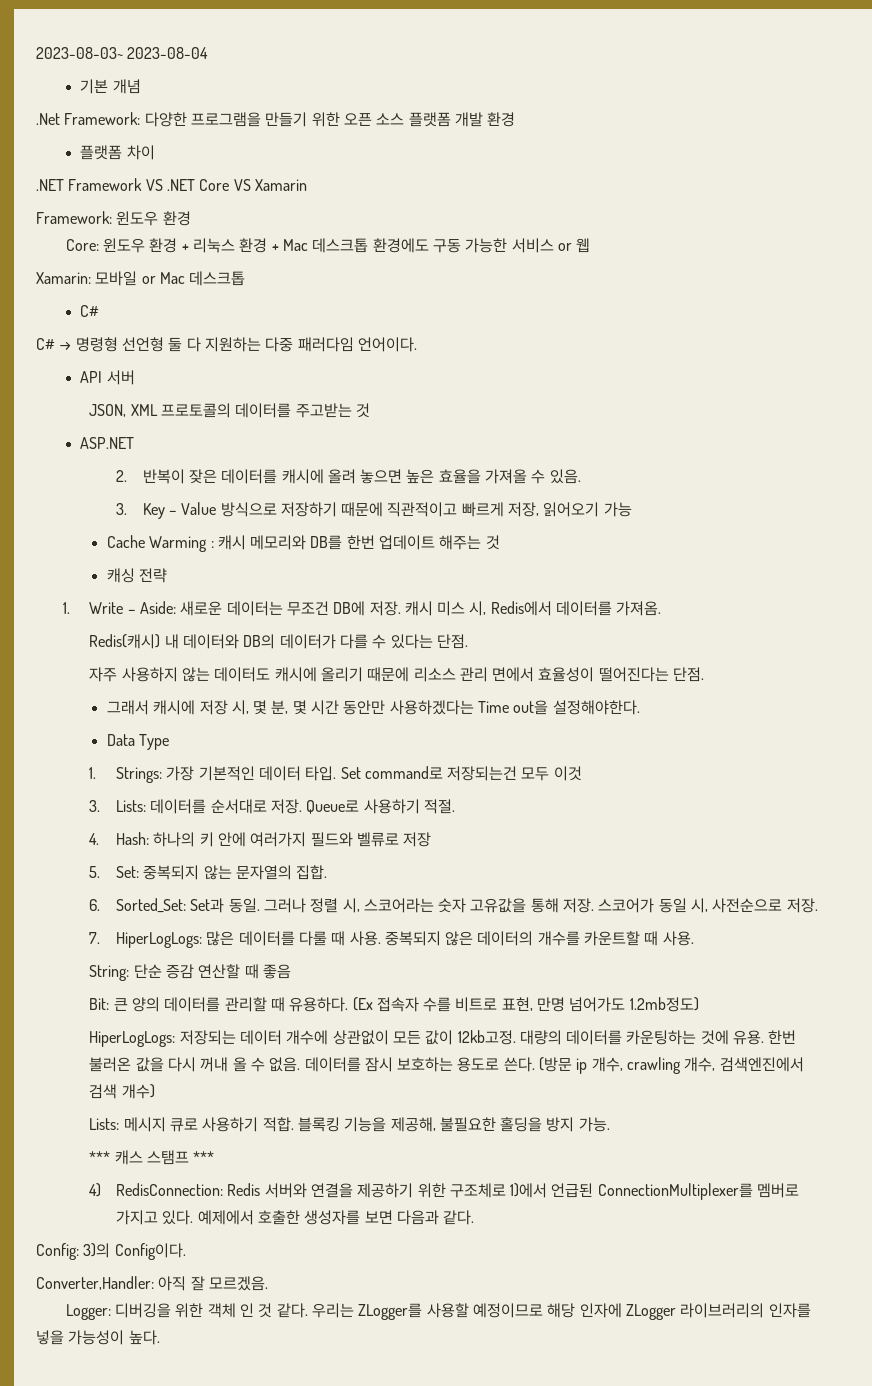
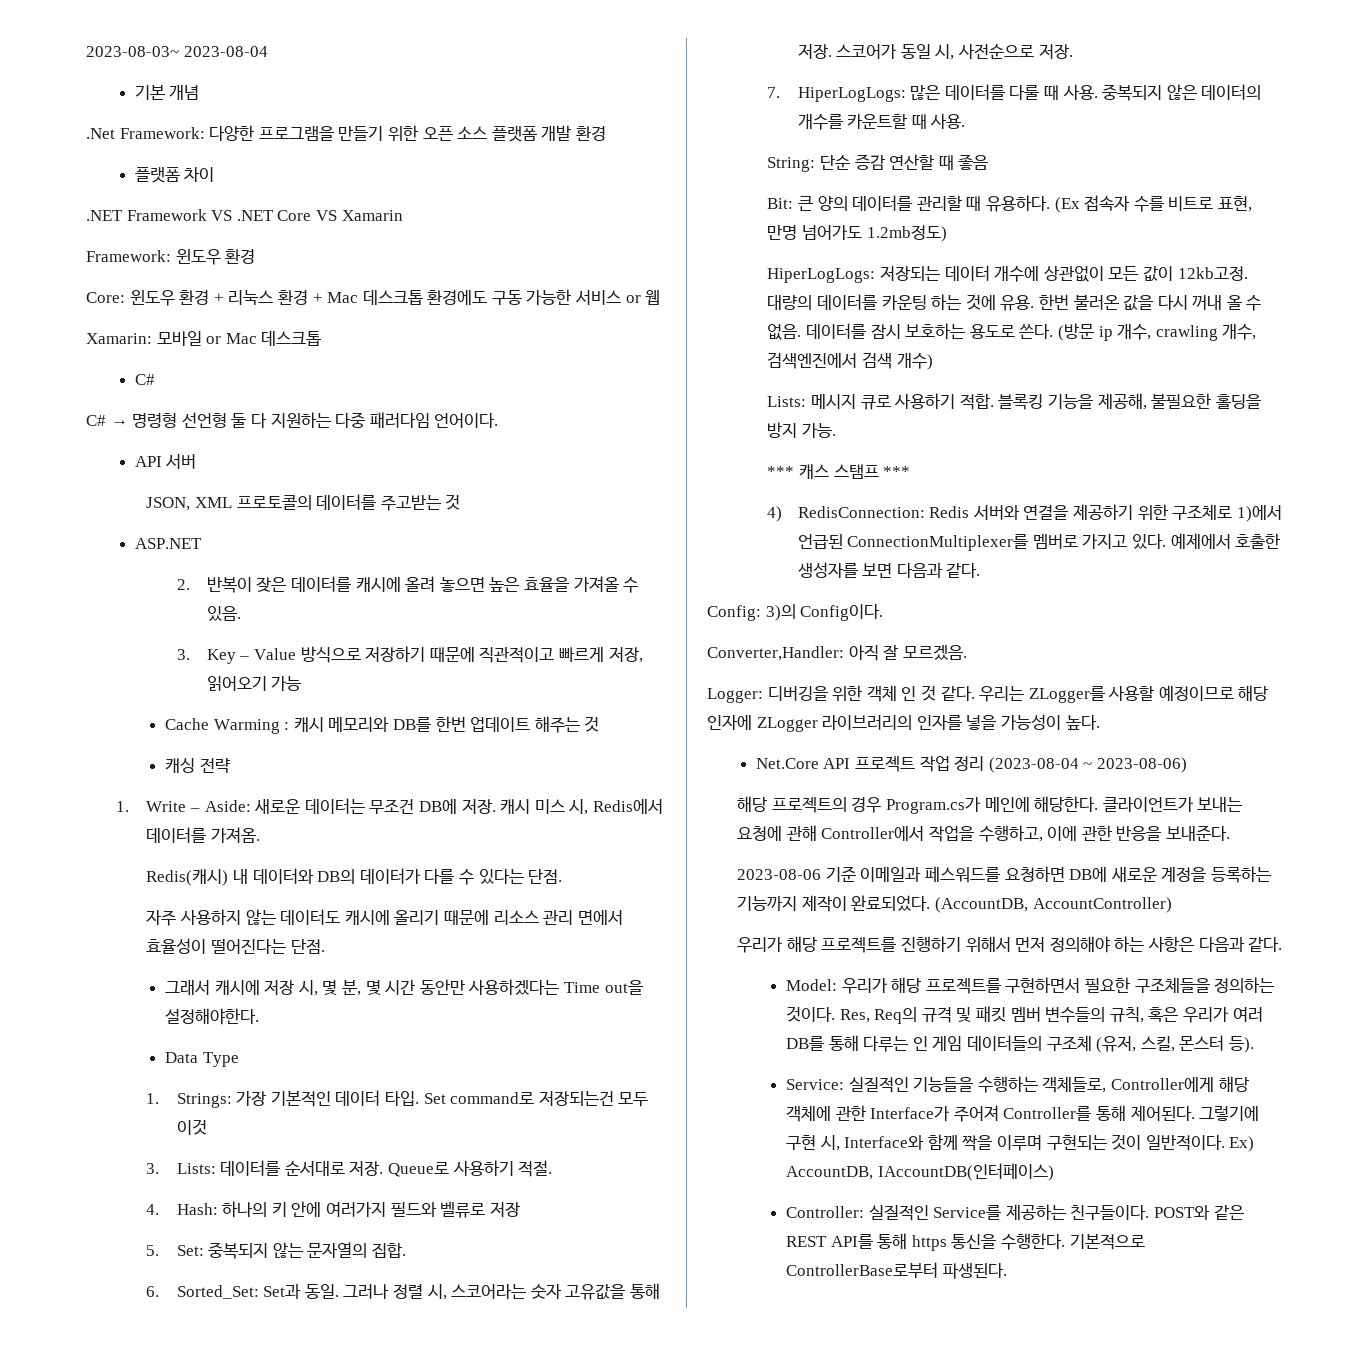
[626,1030,697,1045] 카운팅하는 -> [881,294,962,310] 카운팅 하는
(160, 1337) none -> [755,756,1188,773] [737,796,1243,814] [737,825,1230,842] [737,866,1271,883] [737,895,1172,913] [737,936,1283,953] [786,977,1275,994] [786,1006,1263,1024] [786,1035,1254,1053] [786,1076,1249,1093] [786,1105,1260,1122] [786,1134,1255,1152] [786,1163,1054,1181] [786,1204,1244,1221] [786,1233,1145,1251] [786,1262,1007,1279] // Net.Core API 프로젝트 작업 정리 (2023-08-04 ~ 2023-08-06) // 해당 프로젝트의 경우 Program.cs가 메인에 해당한다. 클라이언트가 보내는 요청에 관해 Controller에서 작업을 수행하고, 이에 관한 반응을 보내준다. // 2023-08-06 기준 이메일과 페스워드를 요청하면 DB에 새로운 계정을 등록하는 기능까지 제작이 완료되었다. (AccountDB, AccountController) // 우리가 해당 프로젝트를 진행하기 위해서 먼저 정의해야 하는 사항은 다음과 같다. // Model: 우리가 해당 프로젝트를 구현하면서 필요한 구조체들을 정의하는 것이다. Res, Req의 규격 및 패킷 멤버 변수들의 규칙, 혹은 우리가 여러 DB를 통해 다루는 인 게임 데이터들의 구조체 (유저, 스킬, 몬스터 등). // Service: 실질적인 기능들을 수행하는 객체들로, Controller에게 해당 객체에 관한 Interface가 주어져 Controller를 통해 제어된다. 그렇기에 구현 시, Interface와 함께 짝을 이루며 구현되는 것이 일반적이다. Ex) AccountDB, IAccountDB(인터페이스) // Controller: 실질적인 Service를 제공하는 친구들이다. POST와 같은 REST API를 통해 https 통신을 수행한다. 기본적으로 ControllerBase로부터 파생된다.

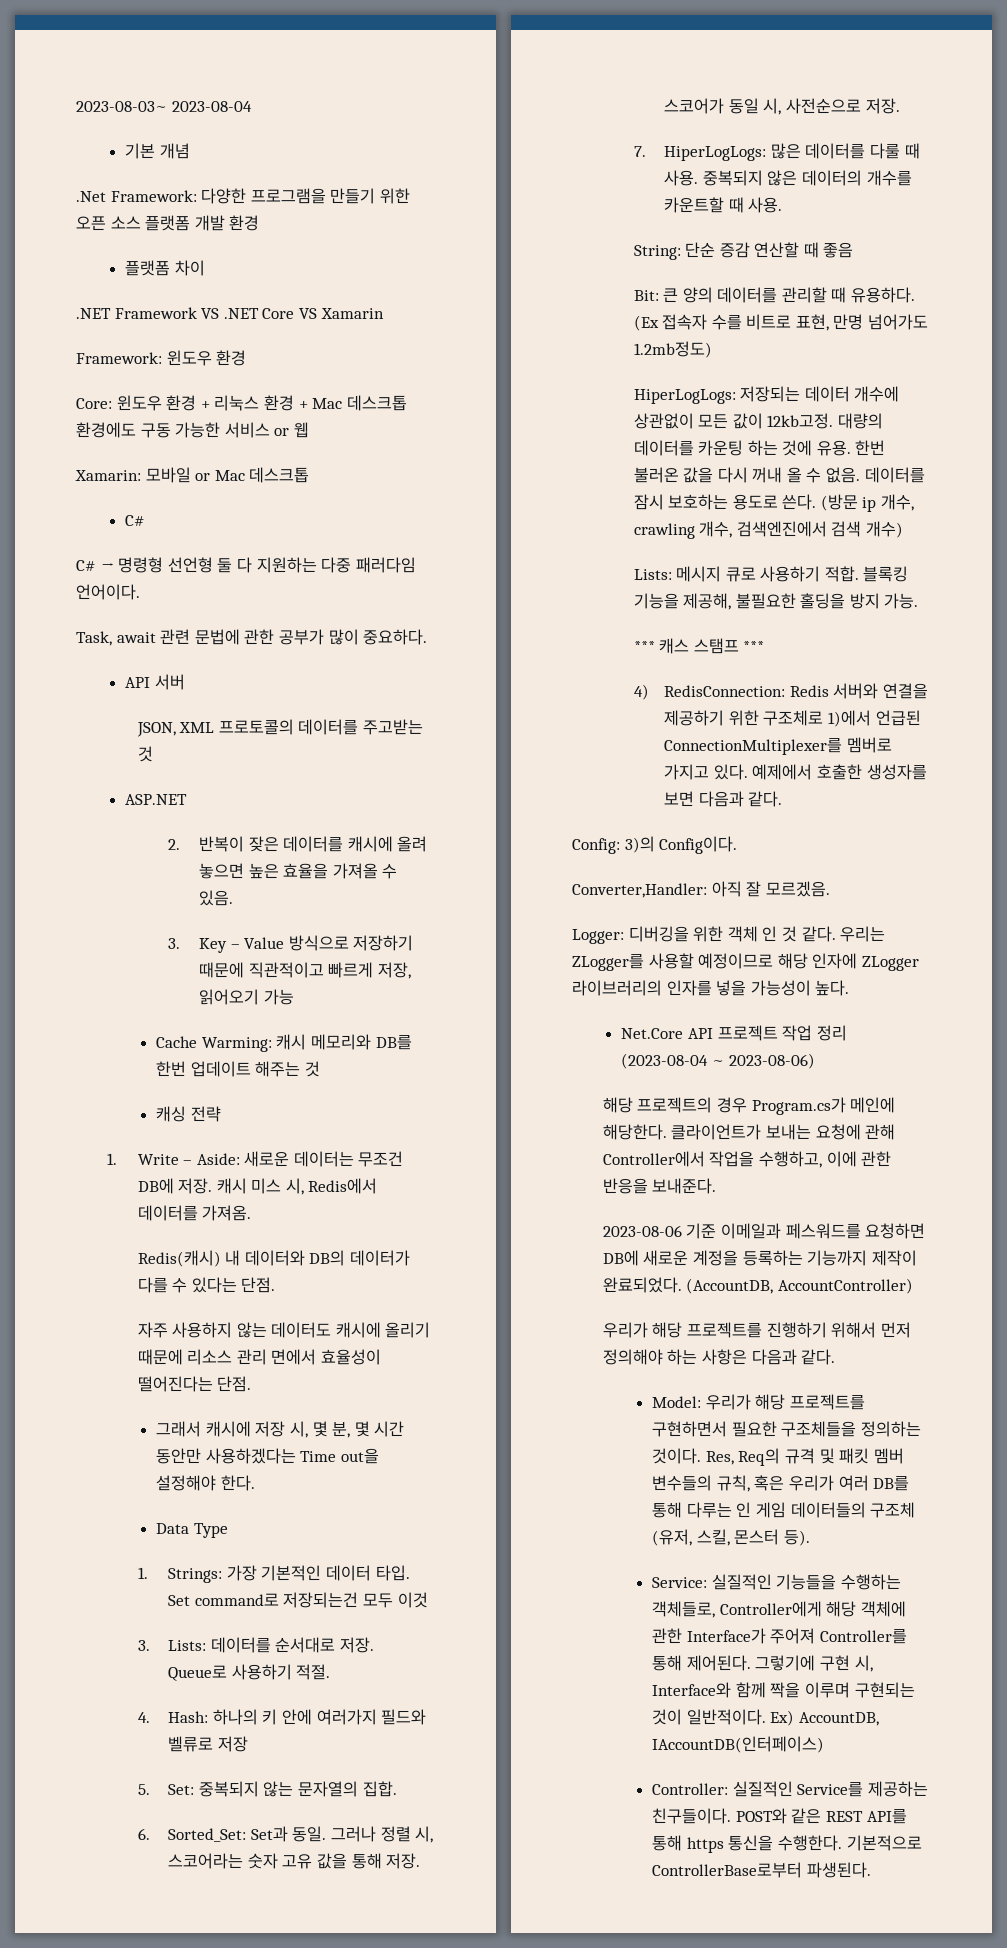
(499, 420) none -> [76,629,428,646] // Task, await 관련 문법에 관한 공부가 많이 중요하다.
[213,719,290,734] Warming : -> [201,1037,272,1052] Warming:
[165,1008,260,1025] 설정해야한다. -> [156,1475,255,1491] 설정해야 한다.
[565,1284,626,1300] 고유값을 -> [282,1853,348,1869] 고유 값을

